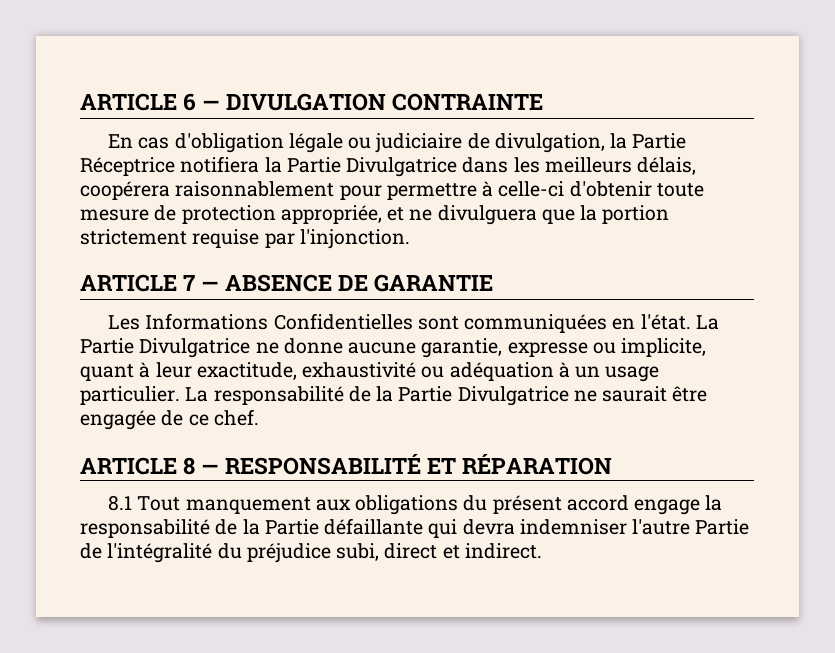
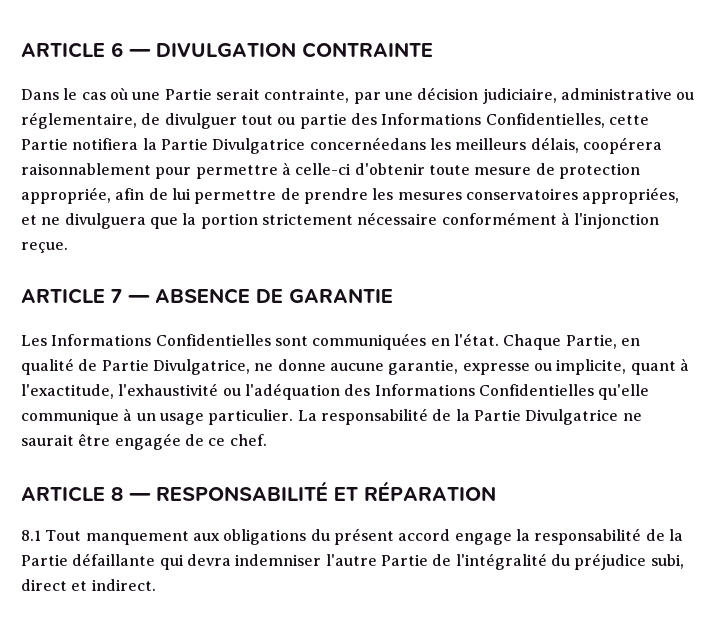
[107,133,687,153] [80,157,175,176] En cas d'obligation légale ou judiciaire de divulgation, la Partie Réceptrice -> [21,87,695,104] [21,112,649,129] [21,138,68,150] Dans le cas où une Partie serait contrainte, par une décision judiciaire, administrative ou réglementaire, de divulguer tout ou partie des Informations Confidentielles, cette Partie
[462,157,509,173] dans -> [309,137,426,150] concernéedans
(382, 214) none -> [115,187,680,204] afin de lui permettre de prendre les mesures conservatoires appropriées,
[192,229,410,249] requise par l'injonction. -> [357,212,660,229] [21,242,68,253] nécessaire conformément à l'injonction reçue.
[695,315,719,330] [80,338,251,358] La Partie Divulgatrice -> [503,334,640,350] [21,358,250,375] Chaque Partie, en qualité de Partie Divulgatrice,
[155,362,554,381] leur exactitude, exhaustivité ou adéquation -> [21,383,650,400] [21,409,119,425] l'exactitude, l'exhaustivité ou l'adéquation des Informations Confidentielles qu'elle communique

